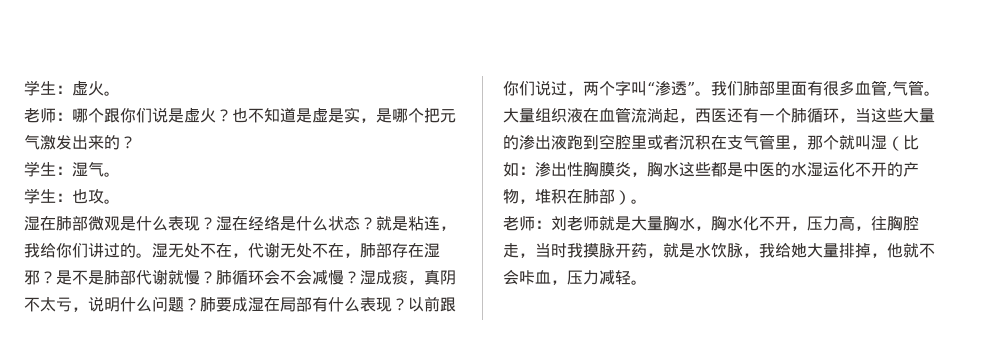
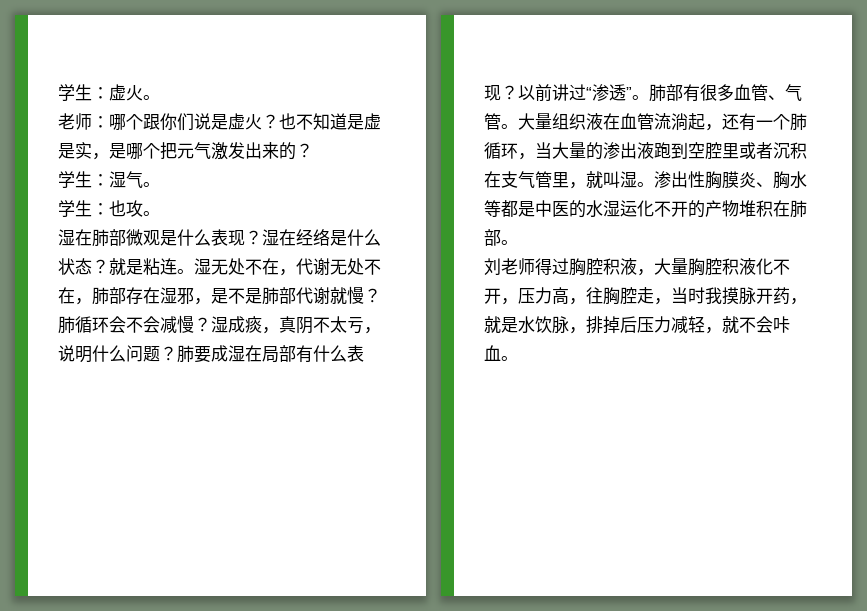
[440,226,456,231] [24,242,136,258] ，我给你们讲过的 -> (177, 266) none
[40,271,56,284] ？ -> [194,298,211,305] ，
[440,297,456,312] [503,80,647,96] 跟你们说过，两个字叫 -> [552,84,586,101] 讲过
[711,81,807,96] 我们肺部里面 -> [649,84,683,102] 肺部
[887,92,892,96] , -> [768,95,785,100] 、
[695,108,727,123] 西医 -> (722, 127) none
[871,108,903,123] 这些 -> (552, 150) none
[807,135,919,151] [503,162,535,177] 那个就叫湿（比如： -> [586,171,654,188] 就叫湿。
[631,162,711,177] ，胸水这些 -> [756,171,807,189] [484,200,501,217] 、胸水等
[519,199,535,204] ， -> (739, 208) none
[615,190,647,205] [503,216,743,231] ）。 // 老师：刘老师就是大量胸水，胸水 -> [501,240,518,245] [484,258,756,276] 。 // 刘老师得过胸腔积液，大量胸腔积液
[759,242,935,258] [503,269,631,285] 我给她大量排掉，他就不会咔血，压力减轻 -> [586,316,790,334] [484,345,501,361] 排掉后压力减轻，就不会咔血

